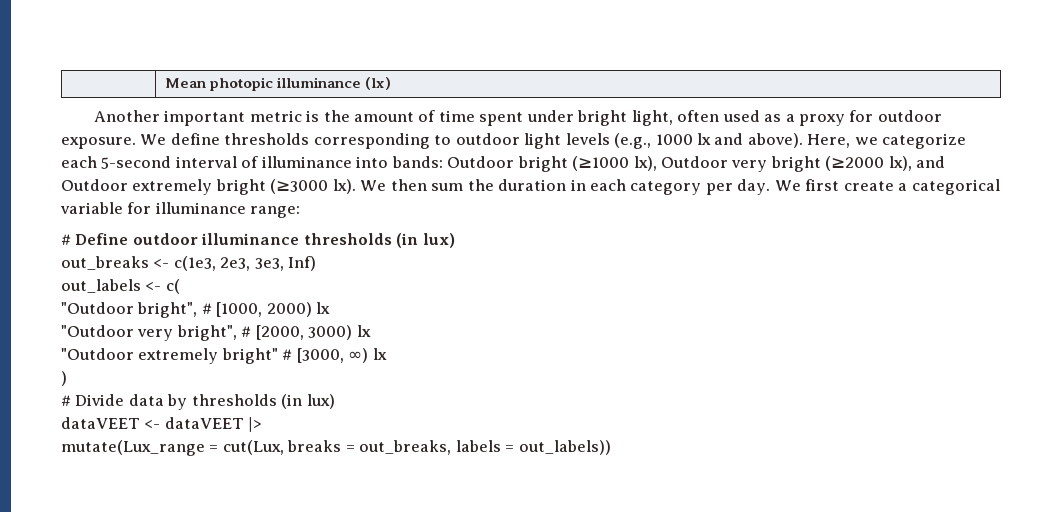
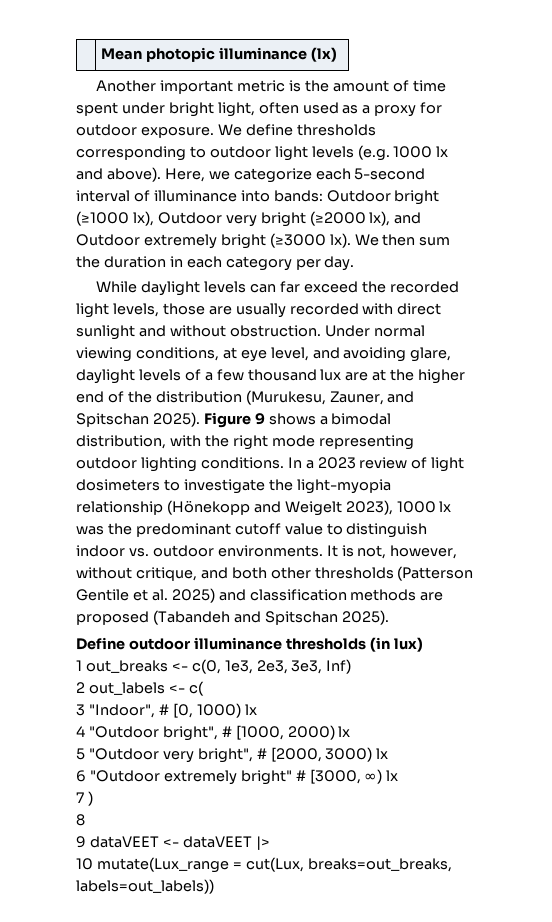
[614,133,652,149] (e.g., -> [357,145,390,161] (e.g.
[774,179,1000,195] [60,202,301,218] [61,234,71,245] We first create a categorical variable for illuminance range: // # -> [96,281,459,296] [76,303,442,318] [76,325,425,340] [76,347,452,362] [76,369,466,384] [76,390,415,405] [76,412,392,428] [76,435,414,450] [76,457,465,472] [76,479,391,494] [76,500,452,516] [76,523,428,538] [76,545,458,559] [76,566,474,581] [76,588,444,603] [76,610,389,625] // While daylight levels can far exceed the recorded light levels, those are usually recorded with direct sunlight and without obstruction. Under normal viewing conditions, at eye level, and avoiding glare, daylight levels of a few thousand lux are at the higher end of the distribution (Murukesu, Zauner, and Spitschan 2025). Figure 9 shows a bimodal distribution, with the right mode representing outdoor lighting conditions. In a 2023 review of light dosimeters to investigate the light-myopia relationship (Hönekopp and Weigelt 2023), 1000 lx was the predominant cutoff value to distinguish indoor vs. outdoor environments. It is not, however, without critique, and both other thresholds (Patterson Gentile et al. 2025) and classification methods are proposed (Tabandeh and Spitschan 2025). //
(455, 240) none -> [76,660,82,671] 1
[173,256,216,271] c(1e3, -> [191,659,253,674] c(0, 1e3,
(317, 263) none -> [76,682,85,693] 2
(180, 286) none -> [76,703,257,718] [76,726,85,737] 3 "Indoor", # [0, 1000) lx // 4
(331, 308) none -> [76,748,85,760] 5
(371, 331) none -> [76,770,86,782] 6
(387, 354) none -> [76,792,84,803] 7
[61,394,335,410] # Divide data by thresholds (in lux) // -> [76,814,85,826] [76,836,86,848] 8 // 9
(263, 424) none -> [76,858,93,870] 10
[287,440,611,455] breaks = out_breaks, labels = out_labels)) -> [307,858,452,872] [76,879,214,894] breaks=out_breaks, labels=out_labels))

